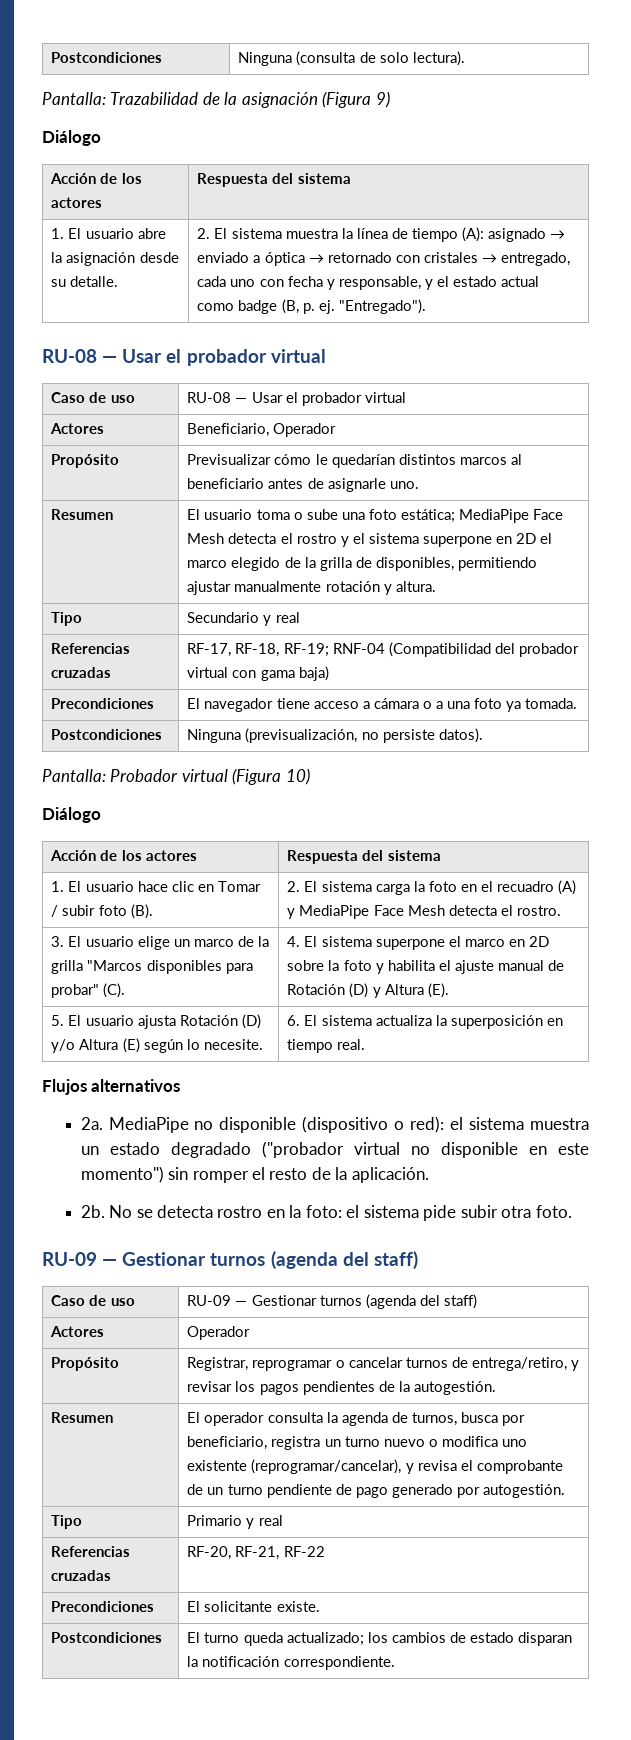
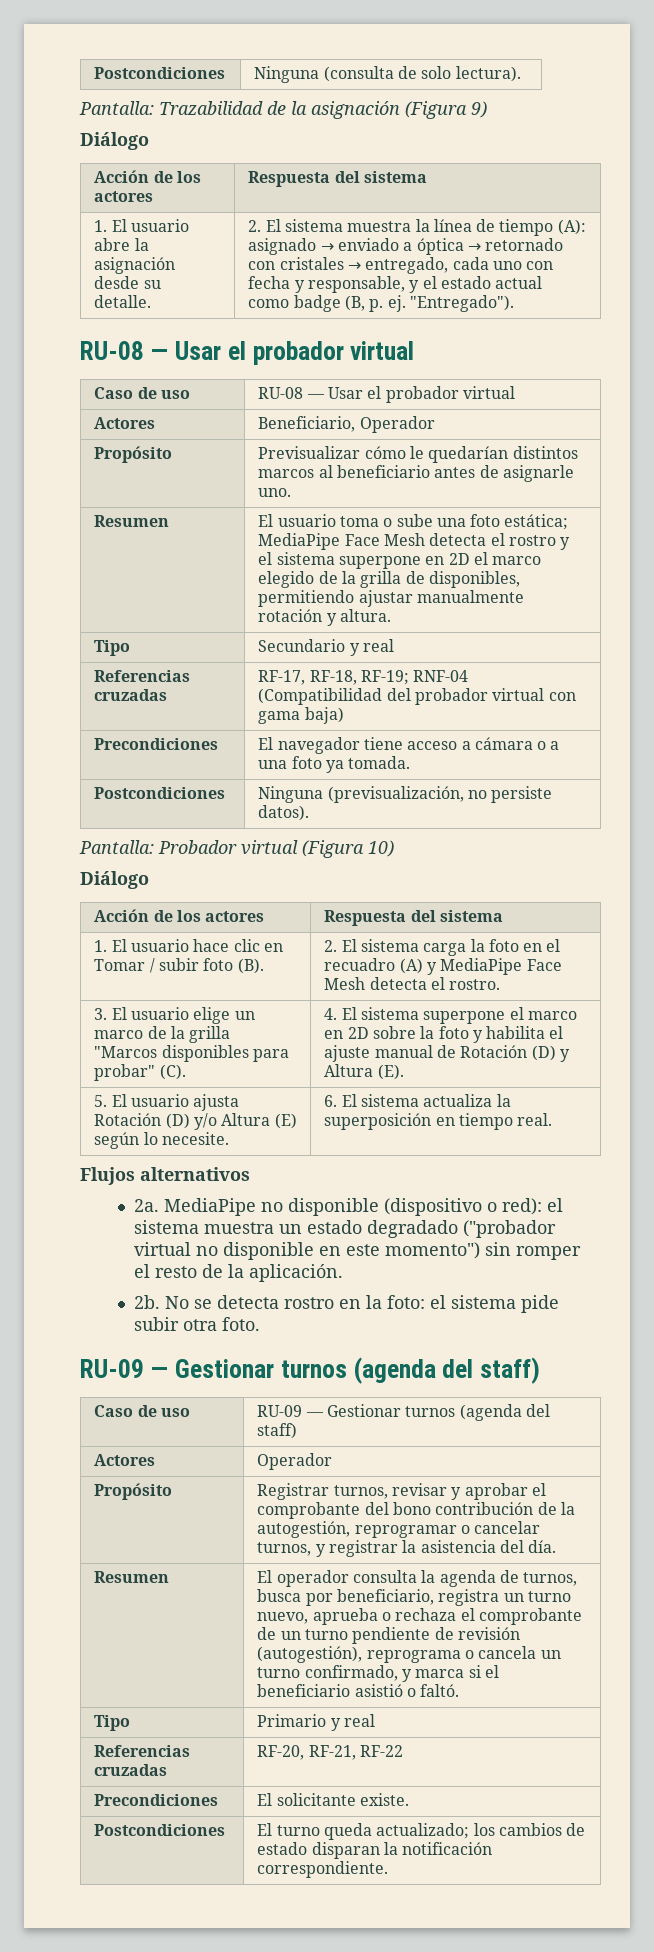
[187,1357,579,1371] [187,1381,496,1395] Registrar, reprogramar o cancelar turnos de entrega/retiro, y revisar los pagos pendientes de la autogestión. -> [257,1483,546,1500] [257,1502,575,1519] [257,1521,541,1538] [257,1540,557,1557] Registrar turnos, revisar y aprobar el comprobante del bono contribución de la autogestión, reprogramar o cancelar turnos, y registrar la asistencia del día.
[383,1436,527,1447] [187,1459,457,1474] nuevo o modifica uno existente (reprogramar/cancelar), y revisa -> [257,1608,457,1625] nuevo, aprueba o rechaza
[355,1484,565,1498] pago generado por autogestión. -> [457,1627,520,1640] [257,1646,561,1663] [257,1665,499,1682] [257,1684,460,1697] revisión (autogestión), reprograma o cancela un turno confirmado, y marca si el beneficiario asistió o faltó.

